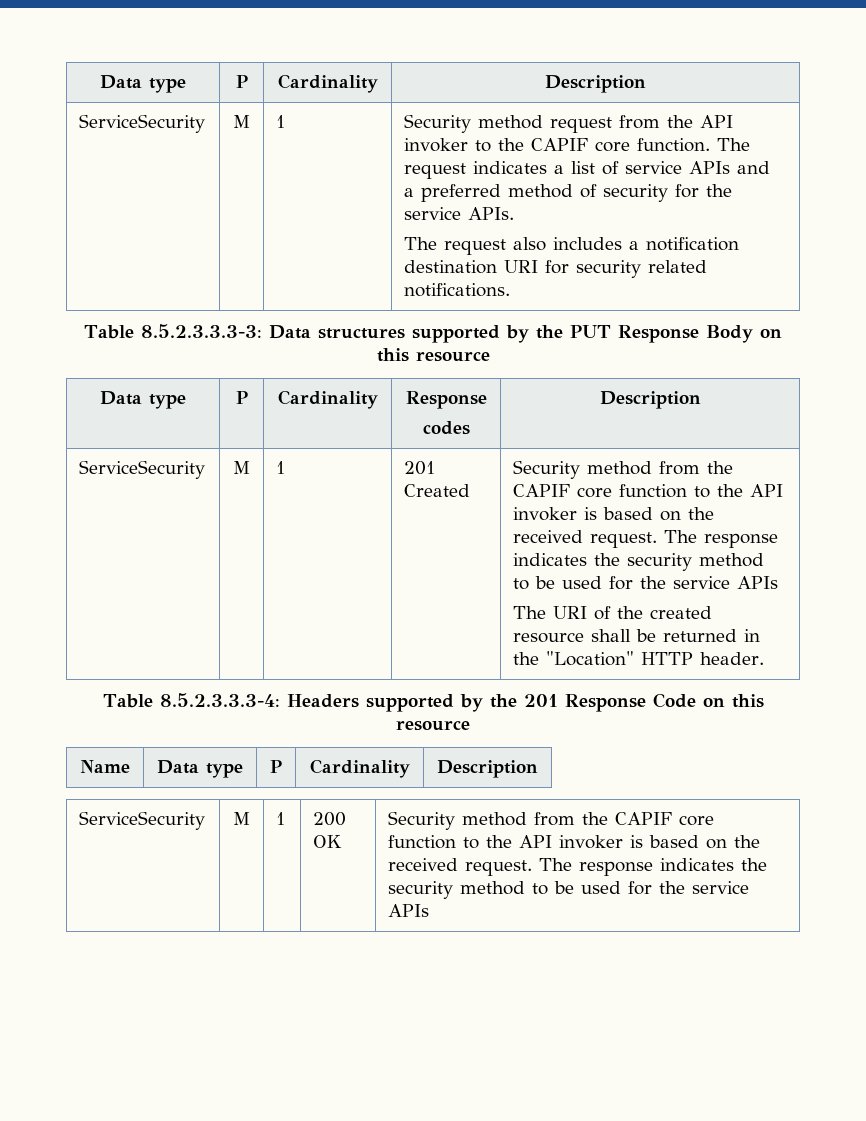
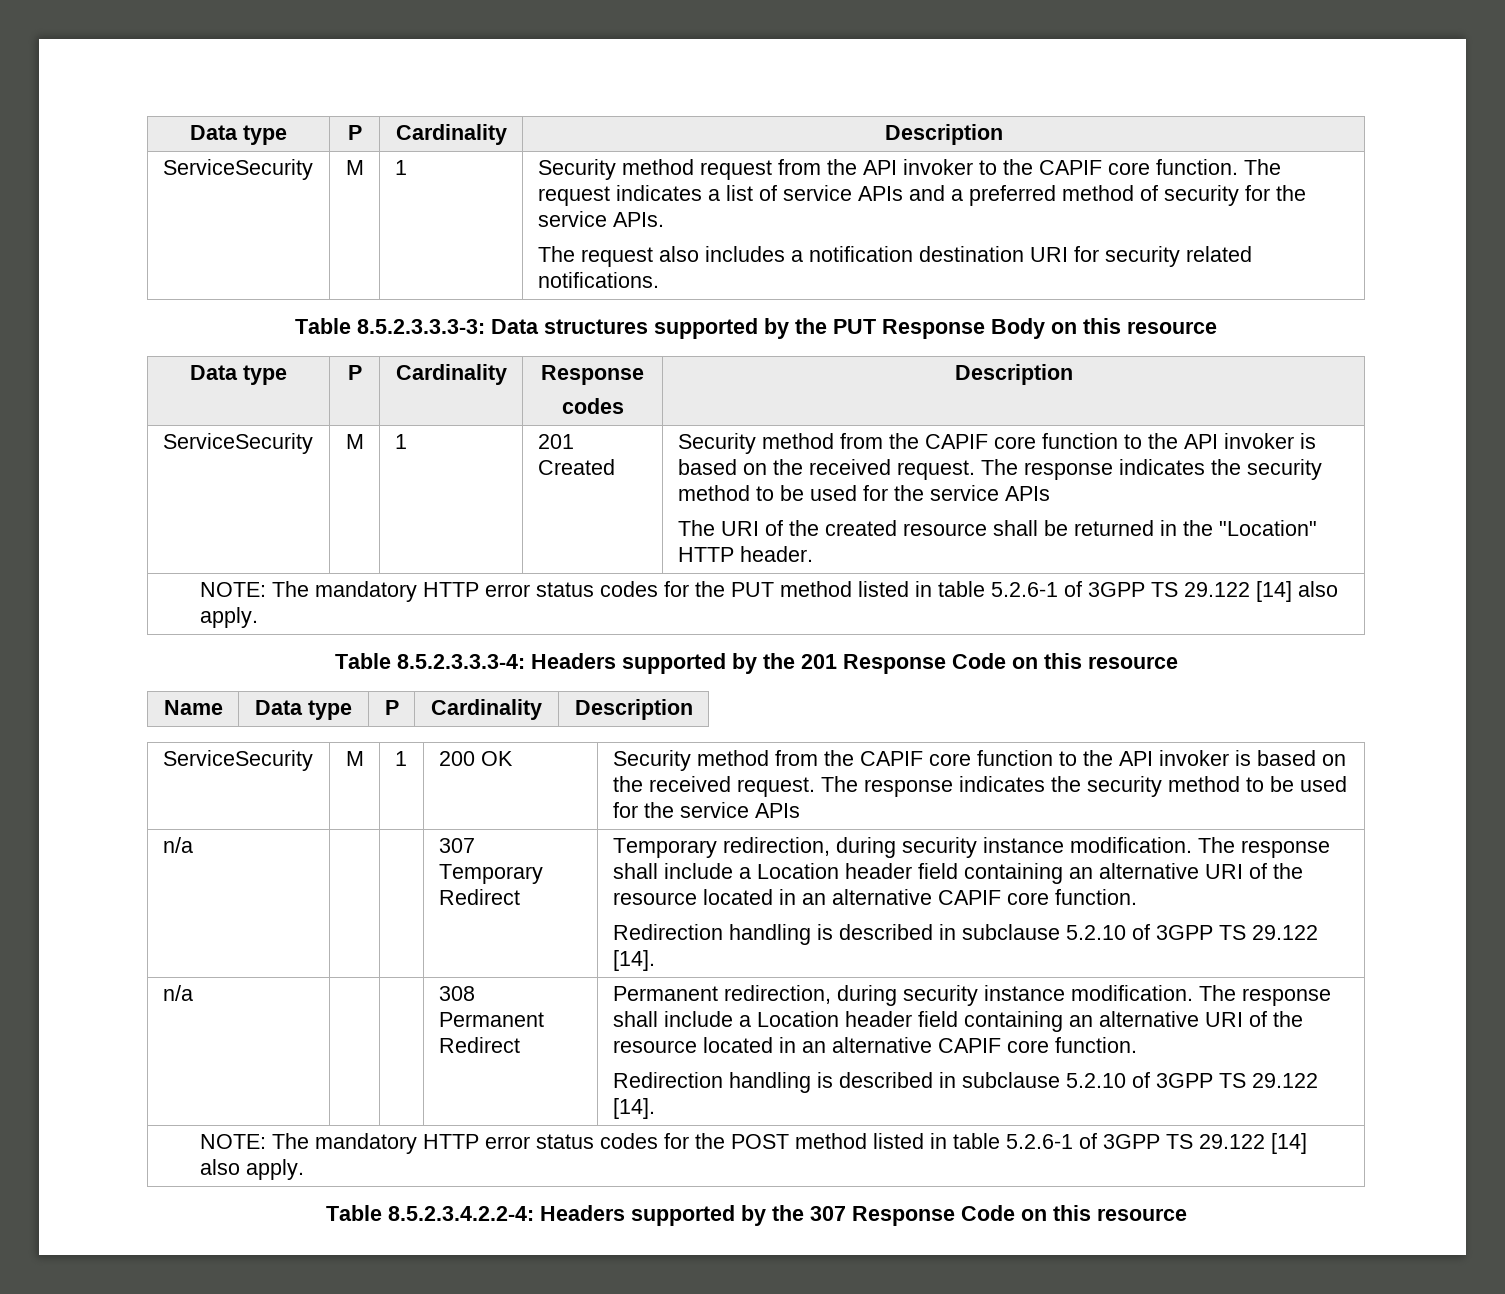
(765, 658) none -> [200,581,1339,602] [200,607,259,628] // NOTE: The mandatory HTTP error status codes for the PUT method listed in table 5.2.6-1 of 3GPP TS 29.122 [14] also apply.
(430, 910) none -> [162,837,193,853] [438,838,475,853] [438,864,543,884] [438,889,520,905] [612,837,1330,858] [612,863,1303,884] [612,889,1137,905] [612,924,1318,945] [612,950,655,971] [162,985,193,1001] [438,986,475,1001] [438,1012,544,1027] [438,1037,520,1053] [612,985,1331,1006] [612,1011,1303,1032] [612,1037,1137,1053] [612,1072,1318,1093] [612,1098,655,1119] [200,1133,1308,1154] [200,1159,305,1180] [325,1205,1187,1226] // n/a | | | 307 Temporary Redirect | Temporary redirection, during security instance modification. The response shall include a Location header field containing an alternative URI of the resource located in an alternative CAPIF core function. // Redirection handling is described in subclause 5.2.10 of 3GPP TS 29.122 [14]. // n/a | | | 308 Permanent Redirect | Permanent redirection, during security instance modification. The response shall include a Location header field containing an alternative URI of the resource located in an alternative CAPIF core function. // Redirection handling is described in subclause 5.2.10 of 3GPP TS 29.122 [14]. // NOTE: The mandatory HTTP error status codes for the POST method listed in table 5.2.6-1 of 3GPP TS 29.122 [14] also apply. // Table 8.5.2.3.4.2.2-4: Headers supported by the 307 Response Code on this resource

